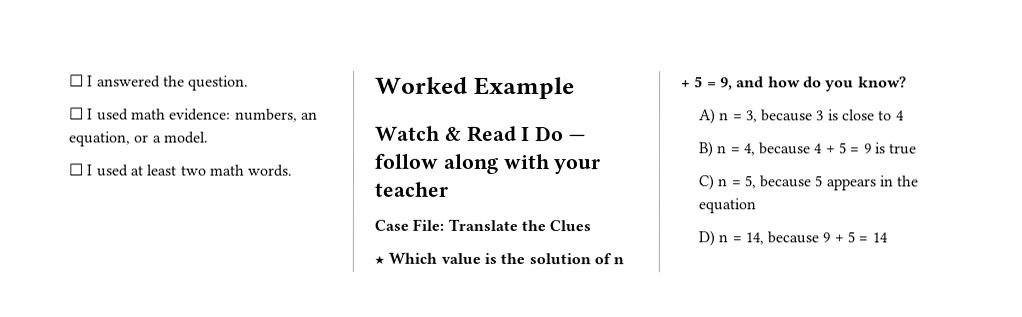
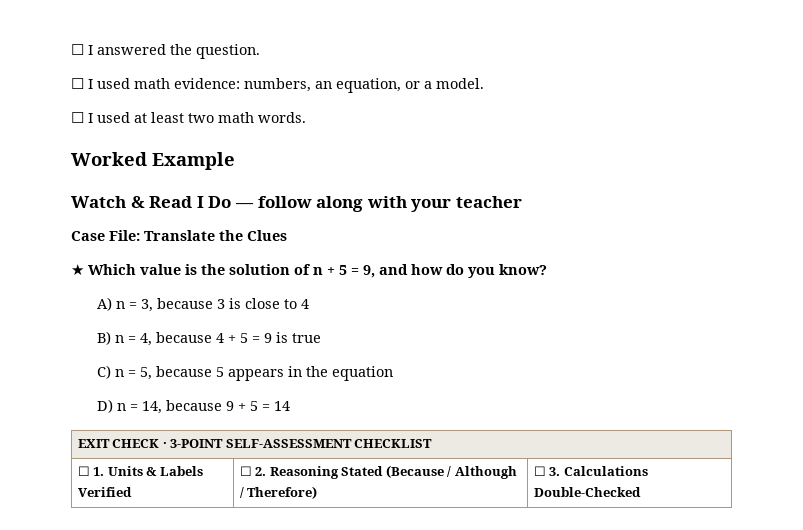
(888, 237) none -> [77,439,433,448] [77,466,203,476] [77,487,132,497] [239,465,517,479] [239,486,318,499] [533,466,648,476] [533,487,641,497] // EXIT CHECK · 3-POINT SELF-ASSESSMENT CHECKLIST // ☐ 1. Units & Labels Verified | ☐ 2. Reasoning Stated (Because / Although / Therefore) | ☐ 3. Calculations Double-Checked

